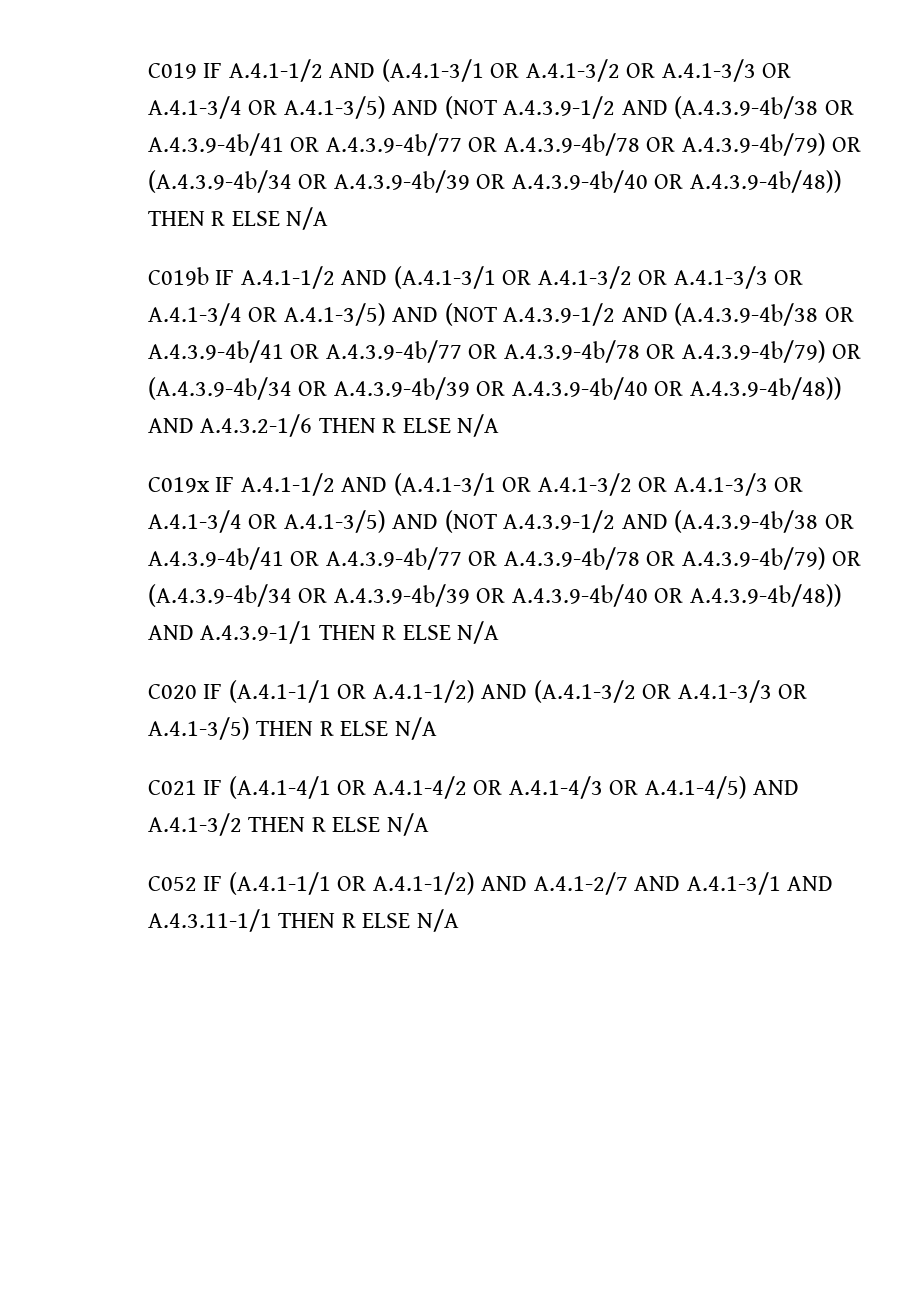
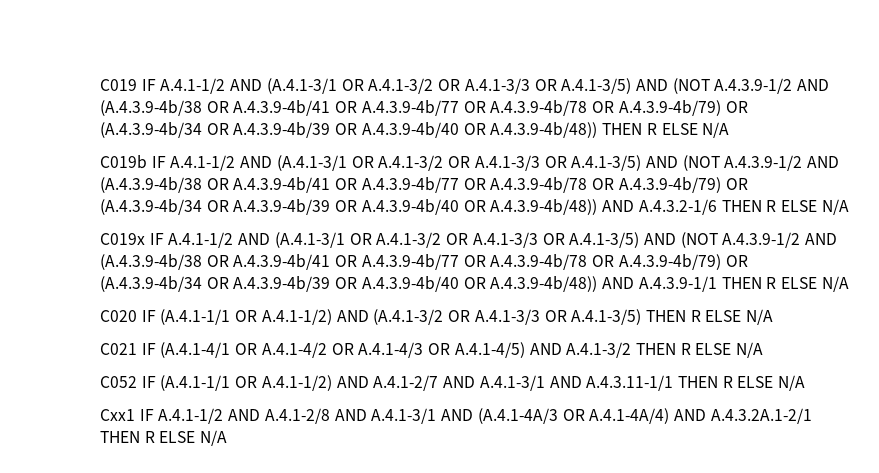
[147,96,278,119] A.4.1-3/4 OR -> (557, 85) none
[147,303,278,326] A.4.1-3/4 OR -> (567, 162) none
[147,510,278,533] A.4.1-3/4 OR -> (565, 239) none
(459, 920) none -> [99,408,812,424] [99,430,228,446] // Cxx1 IF A.4.1-1/2 AND A.4.1-2/8 AND A.4.1-3/1 AND (A.4.1-4A/3 OR A.4.1-4A/4) AND A.4.3.2A.1-2/1 THEN R ELSE N/A

